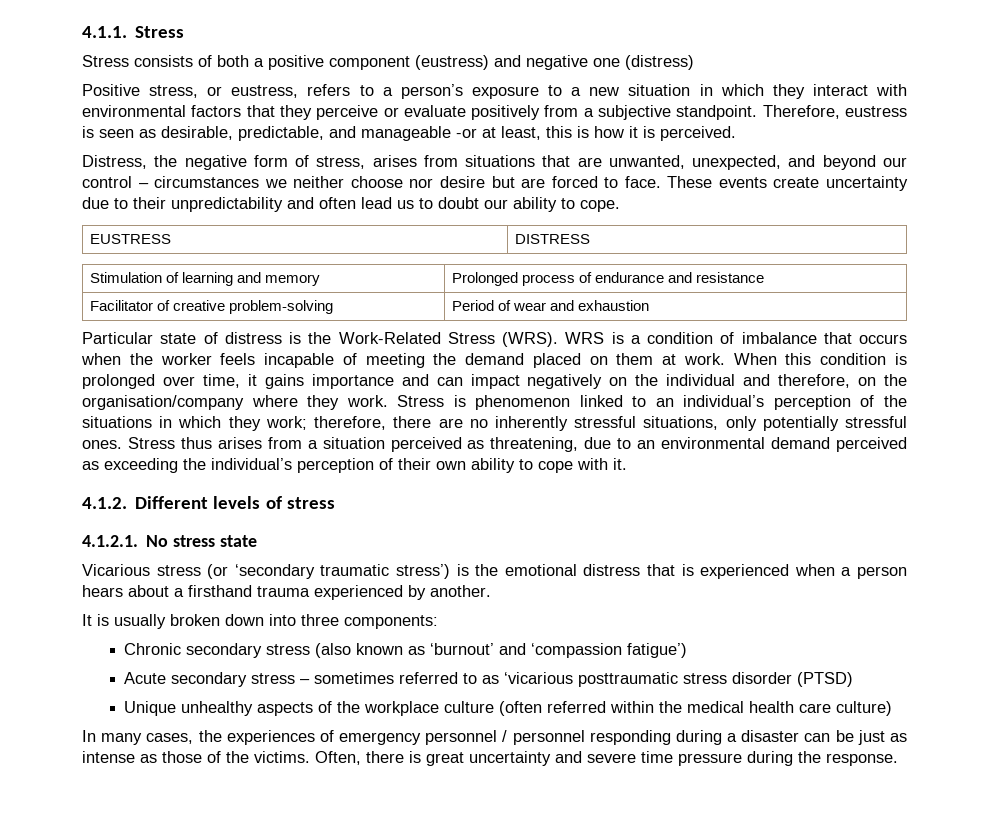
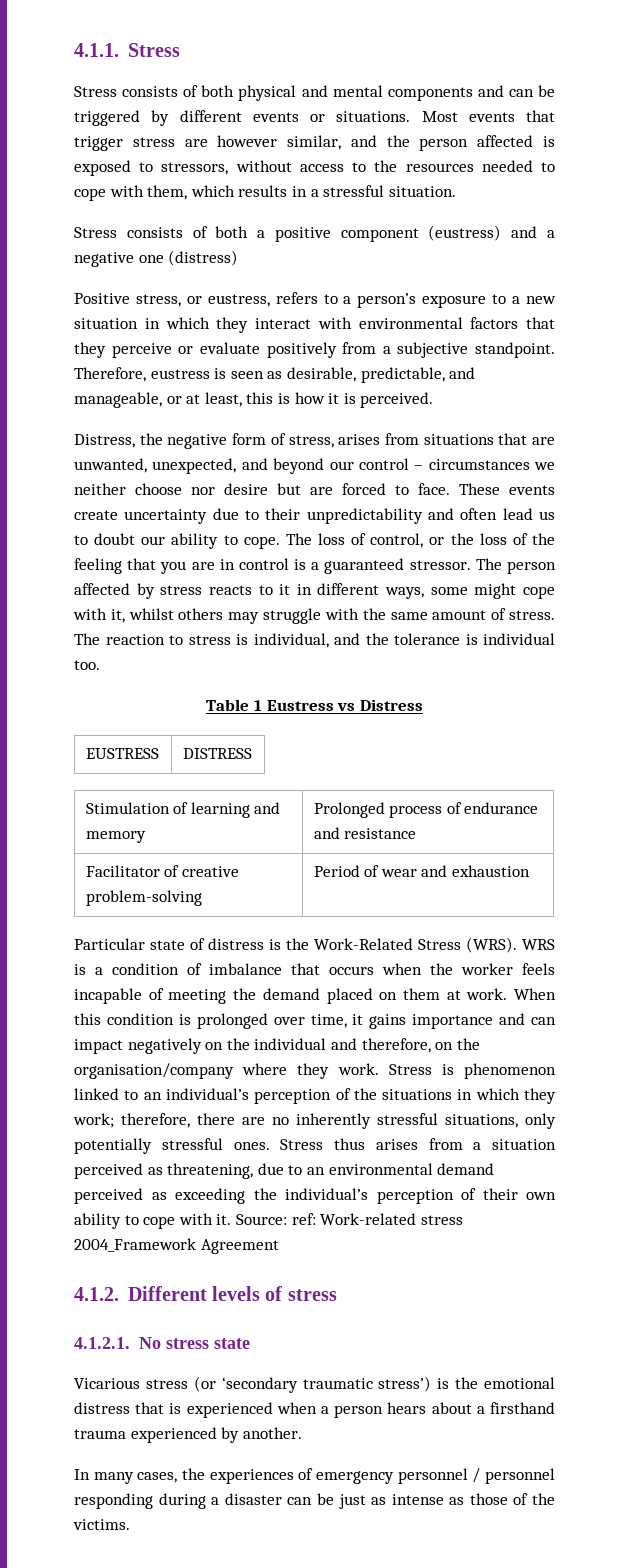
(185, 32) none -> [74,85,555,101] [74,110,555,126] [74,135,555,151] [74,160,555,176] [74,185,456,201] // Stress consists of both physical and mental components and can be triggered by different events or situations. Most events that trigger stress are however similar, and the person affected is exposed to stressors, without access to the resources needed to cope with them, which results in a stressful situation.
(521, 61) none -> [547,230,555,238] a
[361,126,477,141] manageable -or -> [74,392,182,408] manageable, or
(620, 206) none -> [285,533,556,548] [74,558,556,574] [74,583,555,599] [73,608,555,624] [74,633,555,648] [74,660,100,670] [206,699,423,711] The loss of control, or the loss of the feeling that you are in control is a guaranteed stressor. The person affected by stress reacts to it in different ways, some might cope with it, whilst others may struggle with the same amount of stress. The reaction to stress is individual, and the tolerance is individual too. // Table 1 Eustress vs Distress
(627, 464) none -> [235,1213,463,1225] [74,1238,279,1254] Source: ref: Work-related stress 2004_Framework Agreement
[82,614,438,629] [124,643,688,658] [124,672,854,687] [124,701,893,716] // It is usually broken down into three components: // Chronic secondary stress (also known as ‘burnout’ and ‘compassion fatigue’) // Acute secondary stress – sometimes referred to as ‘vicarious posttraumatic stress disorder (PTSD) // Unique unhealthy aspects of the workplace culture (often referred within the medical health care culture) -> (302, 1433) none
[315,751,898,766] Often, there is great uncertainty and severe time pressure during the response. -> (130, 1524) none

